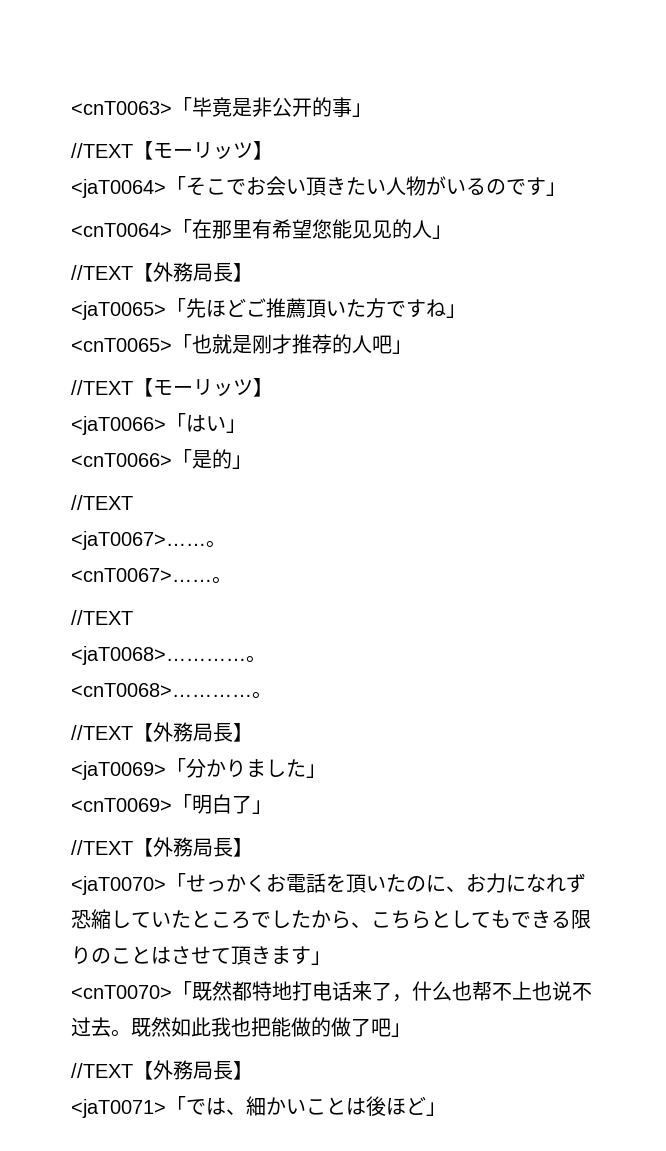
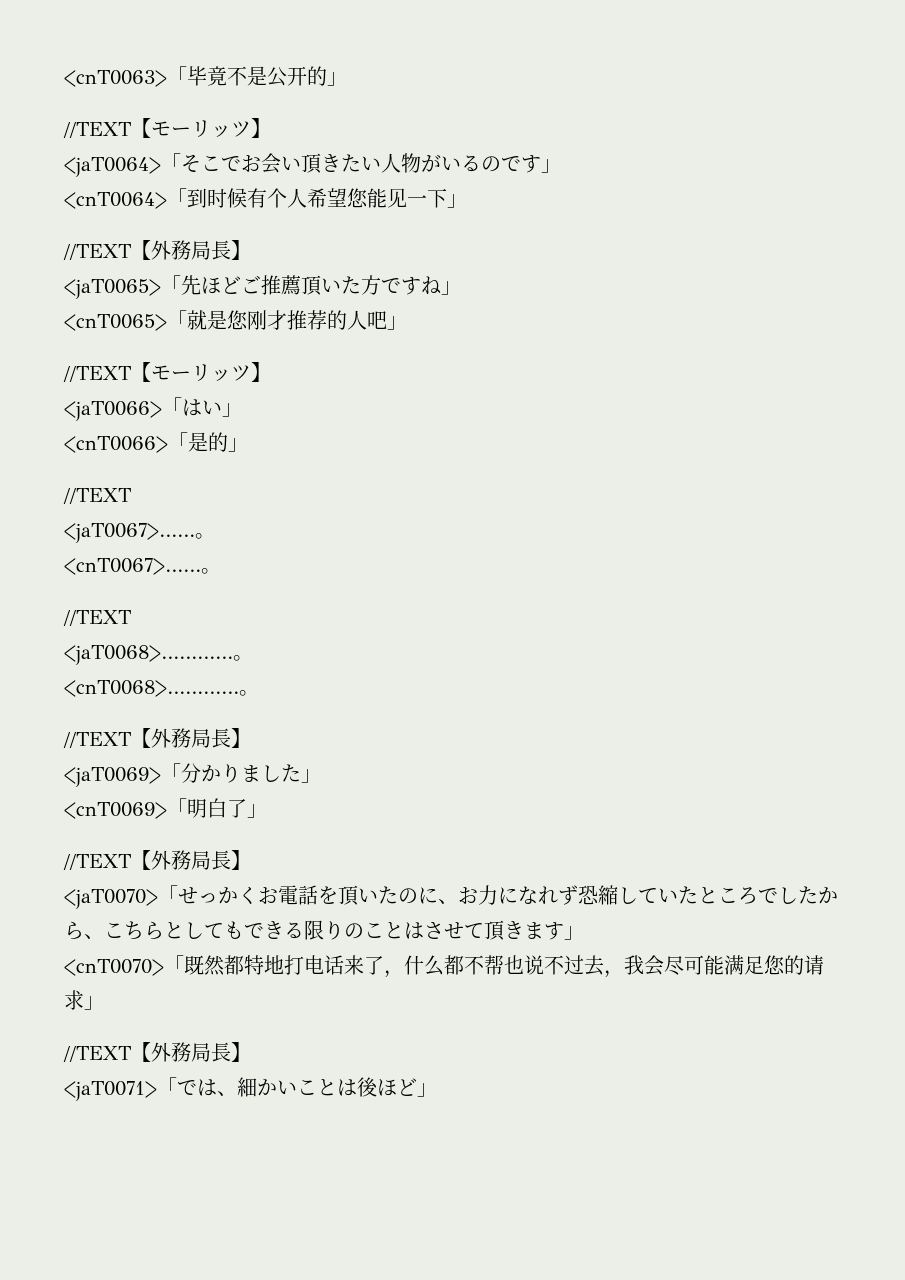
[232,97,352,117] 是非公开的事 -> [227,66,327,87] 不是公开的
[192,219,272,239] 在那里有 -> [187,188,307,208] 到时候有个人
[372,219,432,239] 见的人 -> [407,188,447,208] 一下
[192,334,252,354] 也就是 -> [187,310,248,330] 就是您
[452,981,532,1001] 也帮不上 -> [444,955,504,975] 都不帮
[111,1017,391,1037] 。既然如此我也把能做的做了吧 -> [604,955,824,978] [64,990,84,1010] ，我会尽可能满足您的请求

